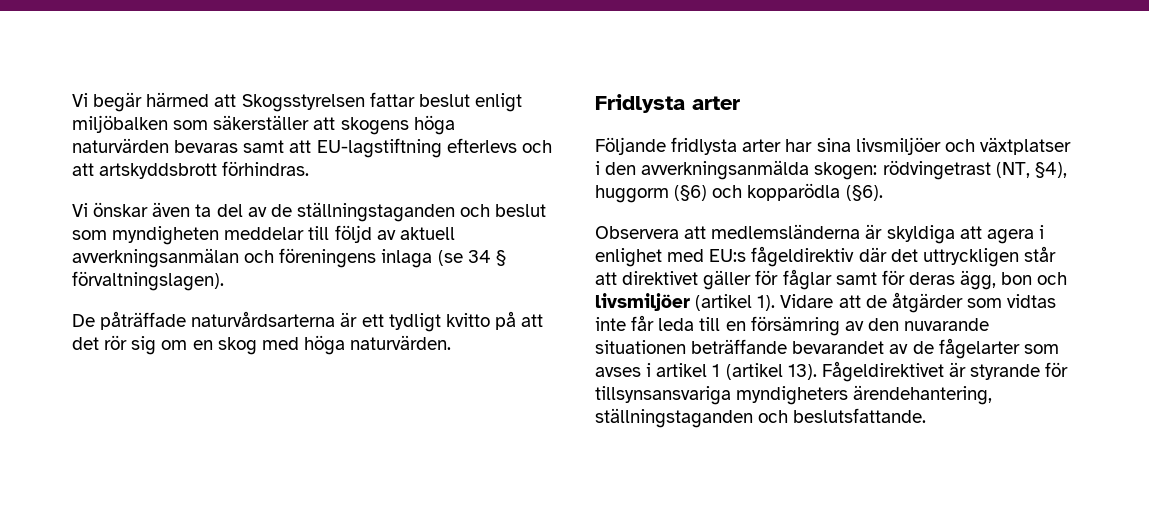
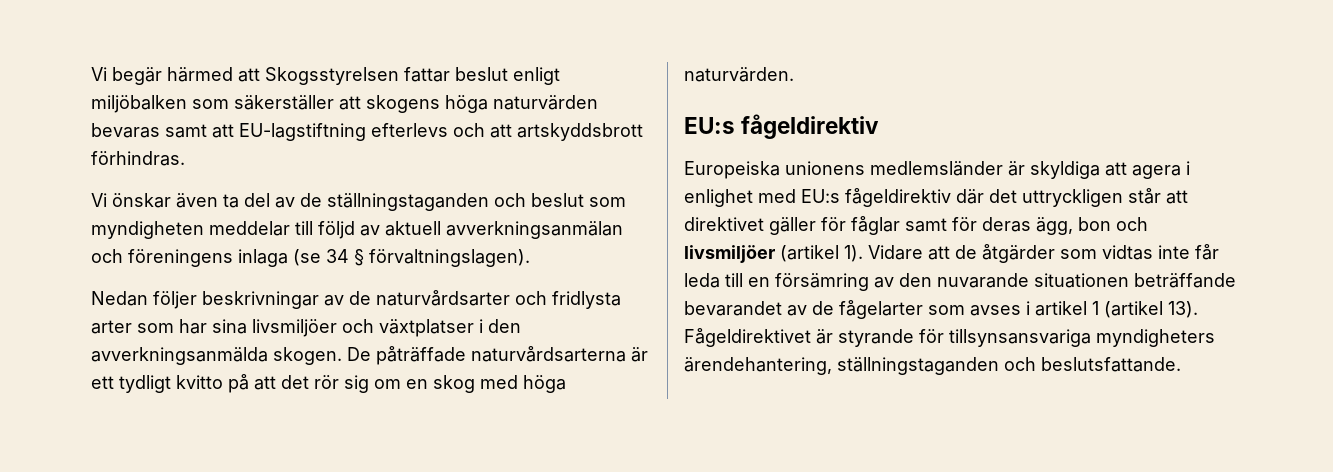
(224, 281) none -> [91,290,621,309] [91,319,521,337] [91,347,342,365] Nedan följer beskrivningar av de naturvårdsarter och fridlysta arter som har sina livsmiljöer och växtplatser i den avverkningsanmälda skogen.
[595,94,740,113] [595,137,1071,155] [595,160,1067,180] [595,183,883,203] [595,224,861,239] Fridlysta arter // Följande fridlysta arter har sina livsmiljöer och växtplatser i den avverkningsanmälda skogen: rödvingetrast (NT, §4), huggorm (§6) och kopparödla (§6). // Observera att medlemsländerna -> [684,114,880,139] [684,161,1003,179] EU:s fågeldirektiv // Europeiska unionens medlemsländer

